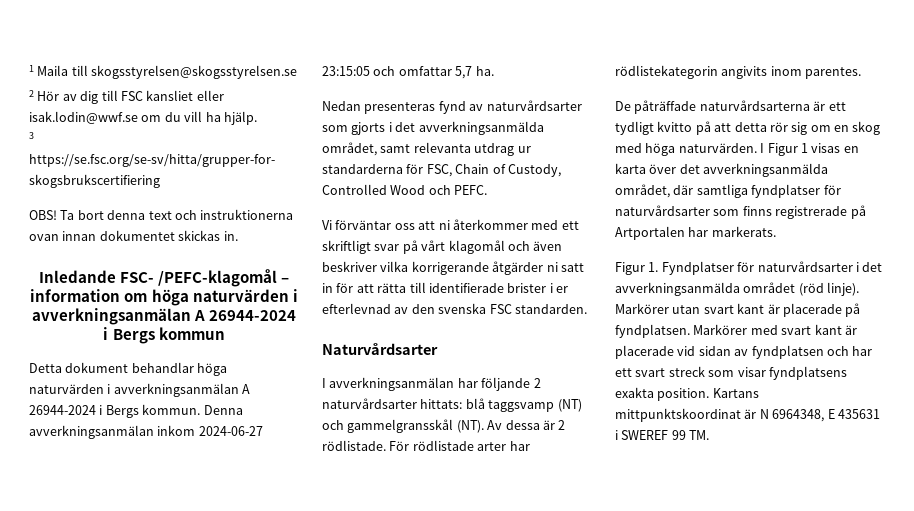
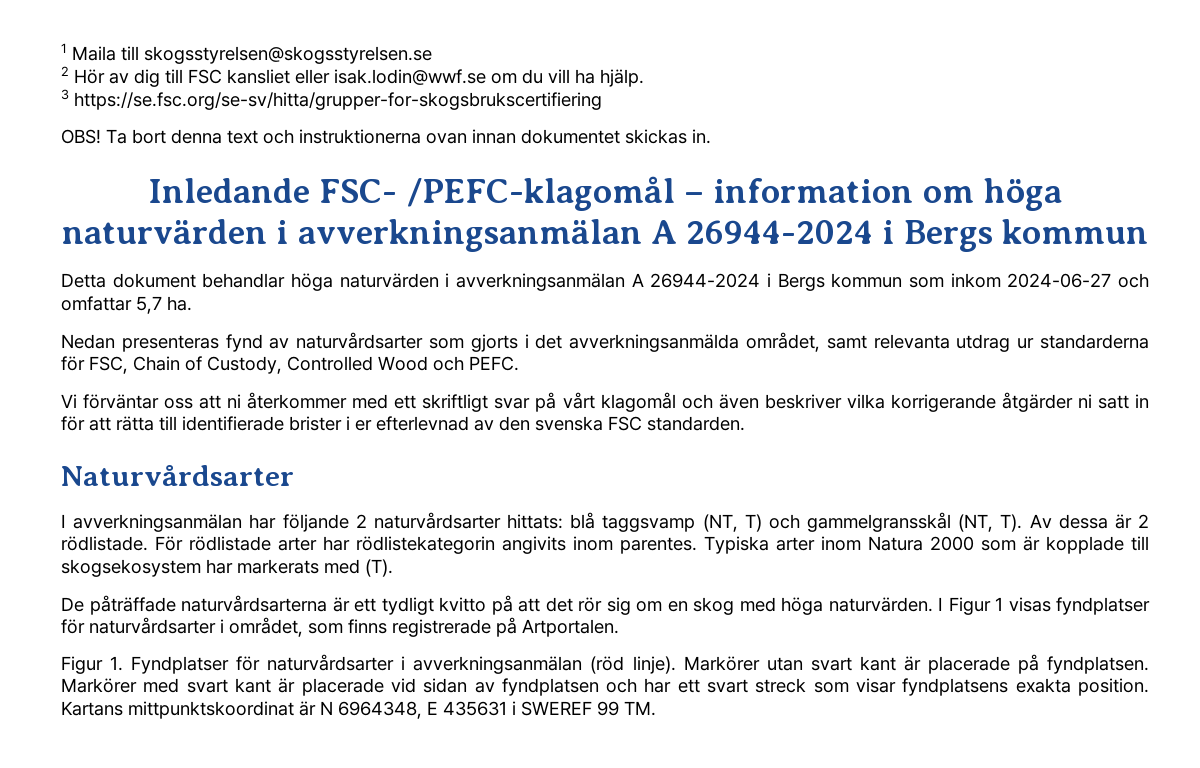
[142,404,243,415] [29,425,154,439] kommun. Denna avverkningsanmälan -> [831,273,944,288] kommun som
[322,66,370,76] 23:15:05 -> (1112, 280) none
[557,399,582,412] [322,419,484,433] (NT) och gammelgransskål (NT). -> [702,512,1023,532] (NT, T) och gammelgransskål (NT, T).
(862, 73) none -> [704,536,1149,554] [61,559,393,577] Typiska arter inom Natura 2000 som är kopplade till skogsekosystem har markerats med (T).
[734,122,767,132] detta -> [545,597,573,612] det
[843,146,859,153] [615,163,829,177] [615,184,748,198] en karta över det avverkningsanmälda området, där samtliga -> (1051, 604) none
(710, 210) none -> [220,617,303,637] i området,
[615,226,776,240] Artportalen har markerats. -> [522,619,619,637] Artportalen.
[862,262,883,272] [615,282,796,296] det avverkningsanmälda området -> [413,656,583,674] avverkningsanmälan

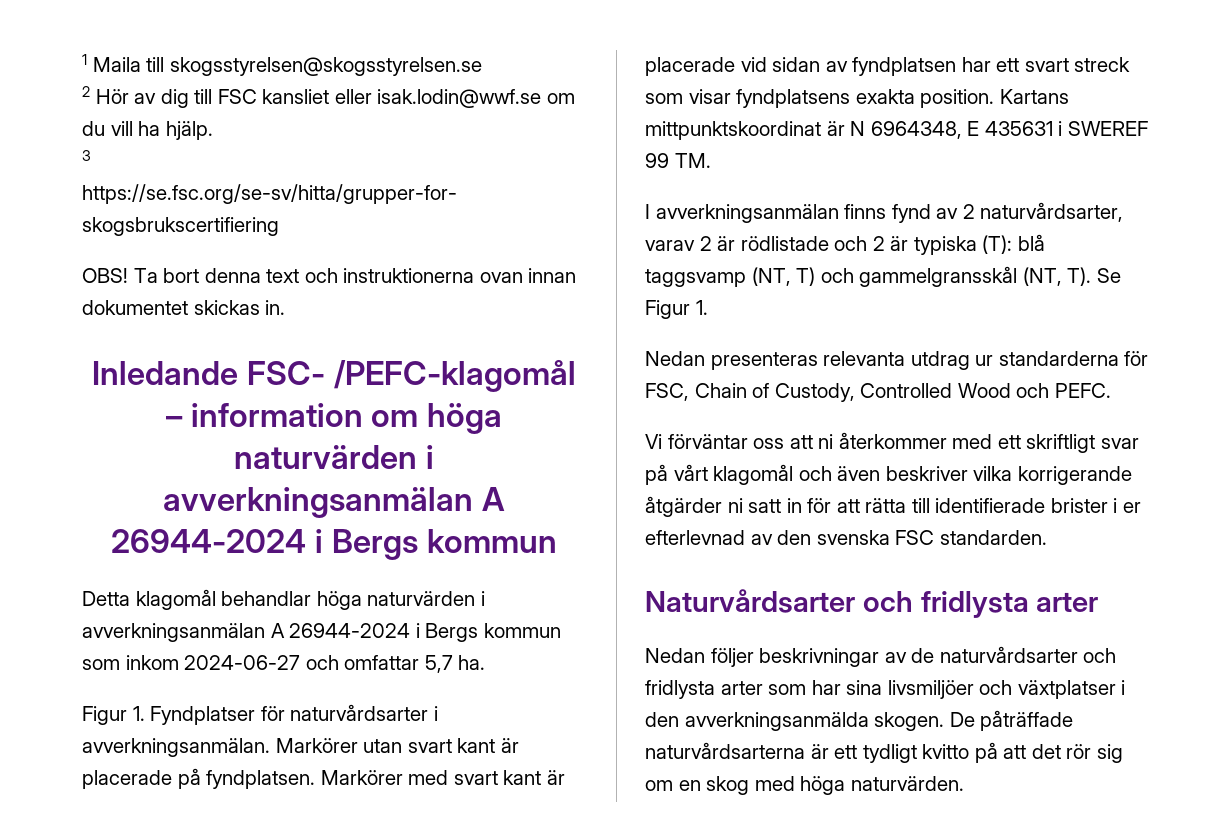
[112,273,196,288] dokument -> [135,589,216,610] klagomål
[61,332,867,352] Nedan presenteras fynd av naturvårdsarter som gjorts i det avverkningsanmälda området, samt -> [82,704,438,725] [82,738,519,757] [82,768,565,789] [645,57,1131,76] [645,89,1069,108] [645,121,1148,140] [645,153,711,168] [645,202,1124,223] [645,234,1045,255] [645,266,1121,287] [645,300,708,319] [645,351,818,370] Figur 1. Fyndplatser för naturvårdsarter i avverkningsanmälan. Markörer utan svart kant är placerade på fyndplatsen. Markörer med svart kant är placerade vid sidan av fyndplatsen har ett svart streck som visar fyndplatsens exakta position. Kartans mittpunktskoordinat är N 6964348, E 435631 i SWEREF 99 TM. // I avverkningsanmälan finns fynd av 2 naturvårdsarter, varav 2 är rödlistade och 2 är typiska (T): blå taggsvamp (NT, T) och gammelgransskål (NT, T). Se Figur 1. // Nedan presenteras
[61,512,1149,532] [61,536,1149,554] [61,559,393,577] // I avverkningsanmälan har följande 2 naturvårdsarter hittats: blå taggsvamp (NT, T) och gammelgransskål (NT, T). Av dessa är 2 rödlistade. För rödlistade arter har rödlistekategorin angivits inom parentes. Typiska arter inom Natura 2000 som är kopplade till skogsekosystem har markerats med (T). // -> [862,591,1099,618] [645,646,1117,667] [645,680,1126,699] [645,712,945,731] och fridlysta arter // Nedan följer beskrivningar av de naturvårdsarter och fridlysta arter som har sina livsmiljöer och växtplatser i den avverkningsanmälda skogen.
[938,597,1150,615] [61,617,619,637] [61,654,1149,674] [61,678,1149,696] [61,701,656,719] I Figur 1 visas fyndplatser för naturvårdsarter i området, som finns registrerade på Artportalen. // Figur 1. Fyndplatser för naturvårdsarter i avverkningsanmälan (röd linje). Markörer utan svart kant är placerade på fyndplatsen. Markörer med svart kant är placerade vid sidan av fyndplatsen och har ett svart streck som visar fyndplatsens exakta position. Kartans mittpunktskoordinat är N 6964348, E 435631 i SWEREF 99 TM. -> (964, 783) none

